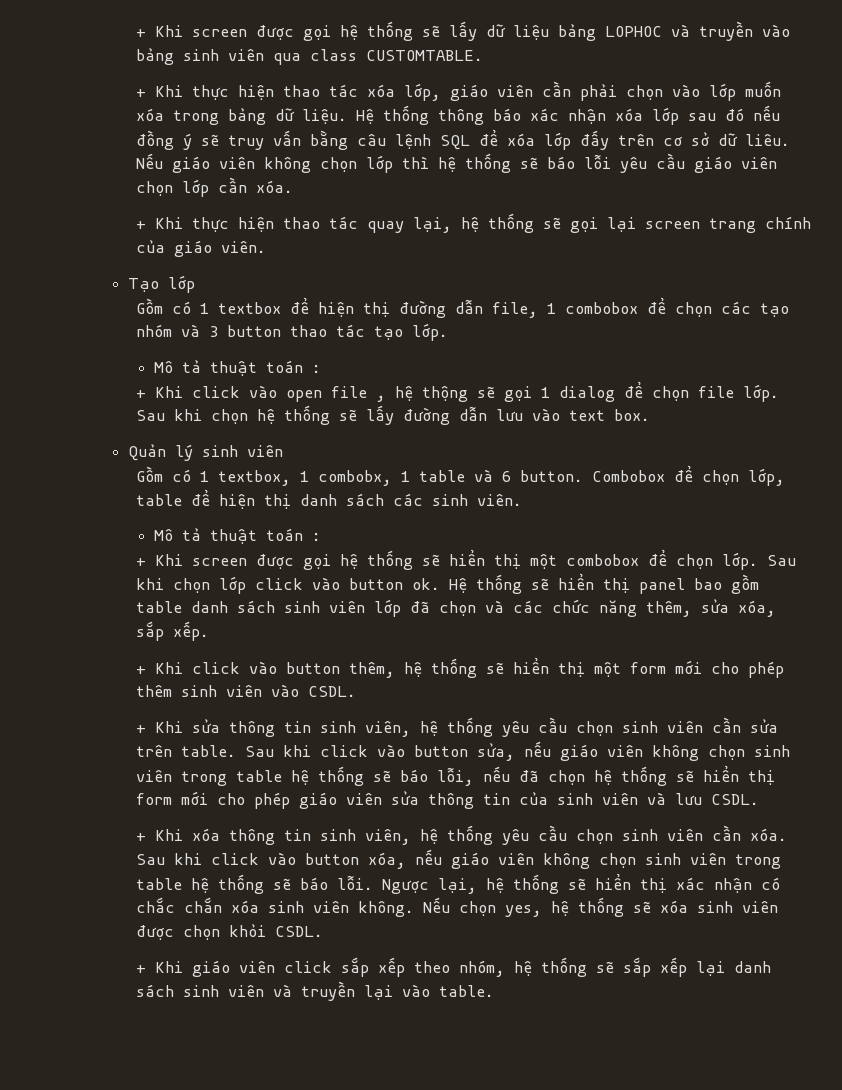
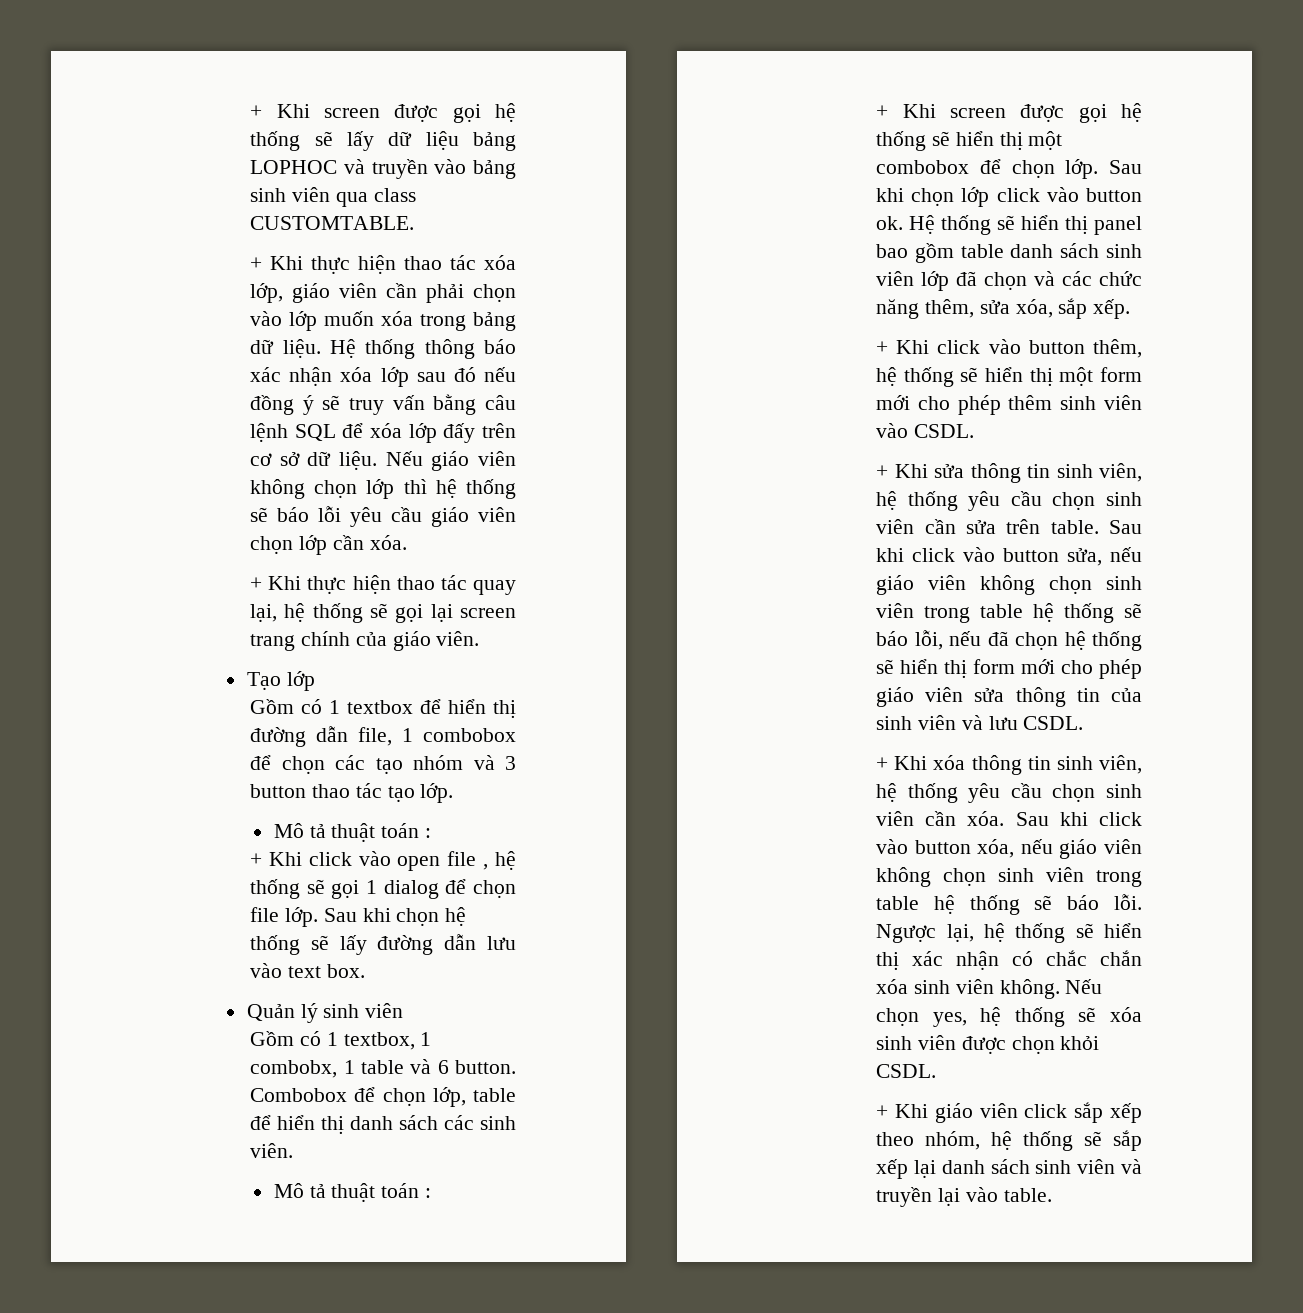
[744,134,790,146] liêu. -> [339,451,378,470] liệu.
[317,302,354,317] hiện -> [448,699,487,714] hiển
[421,386,468,402] thộng -> [250,879,301,899] thống
[218,494,255,509] hiện -> [277,1115,316,1130] hiển

